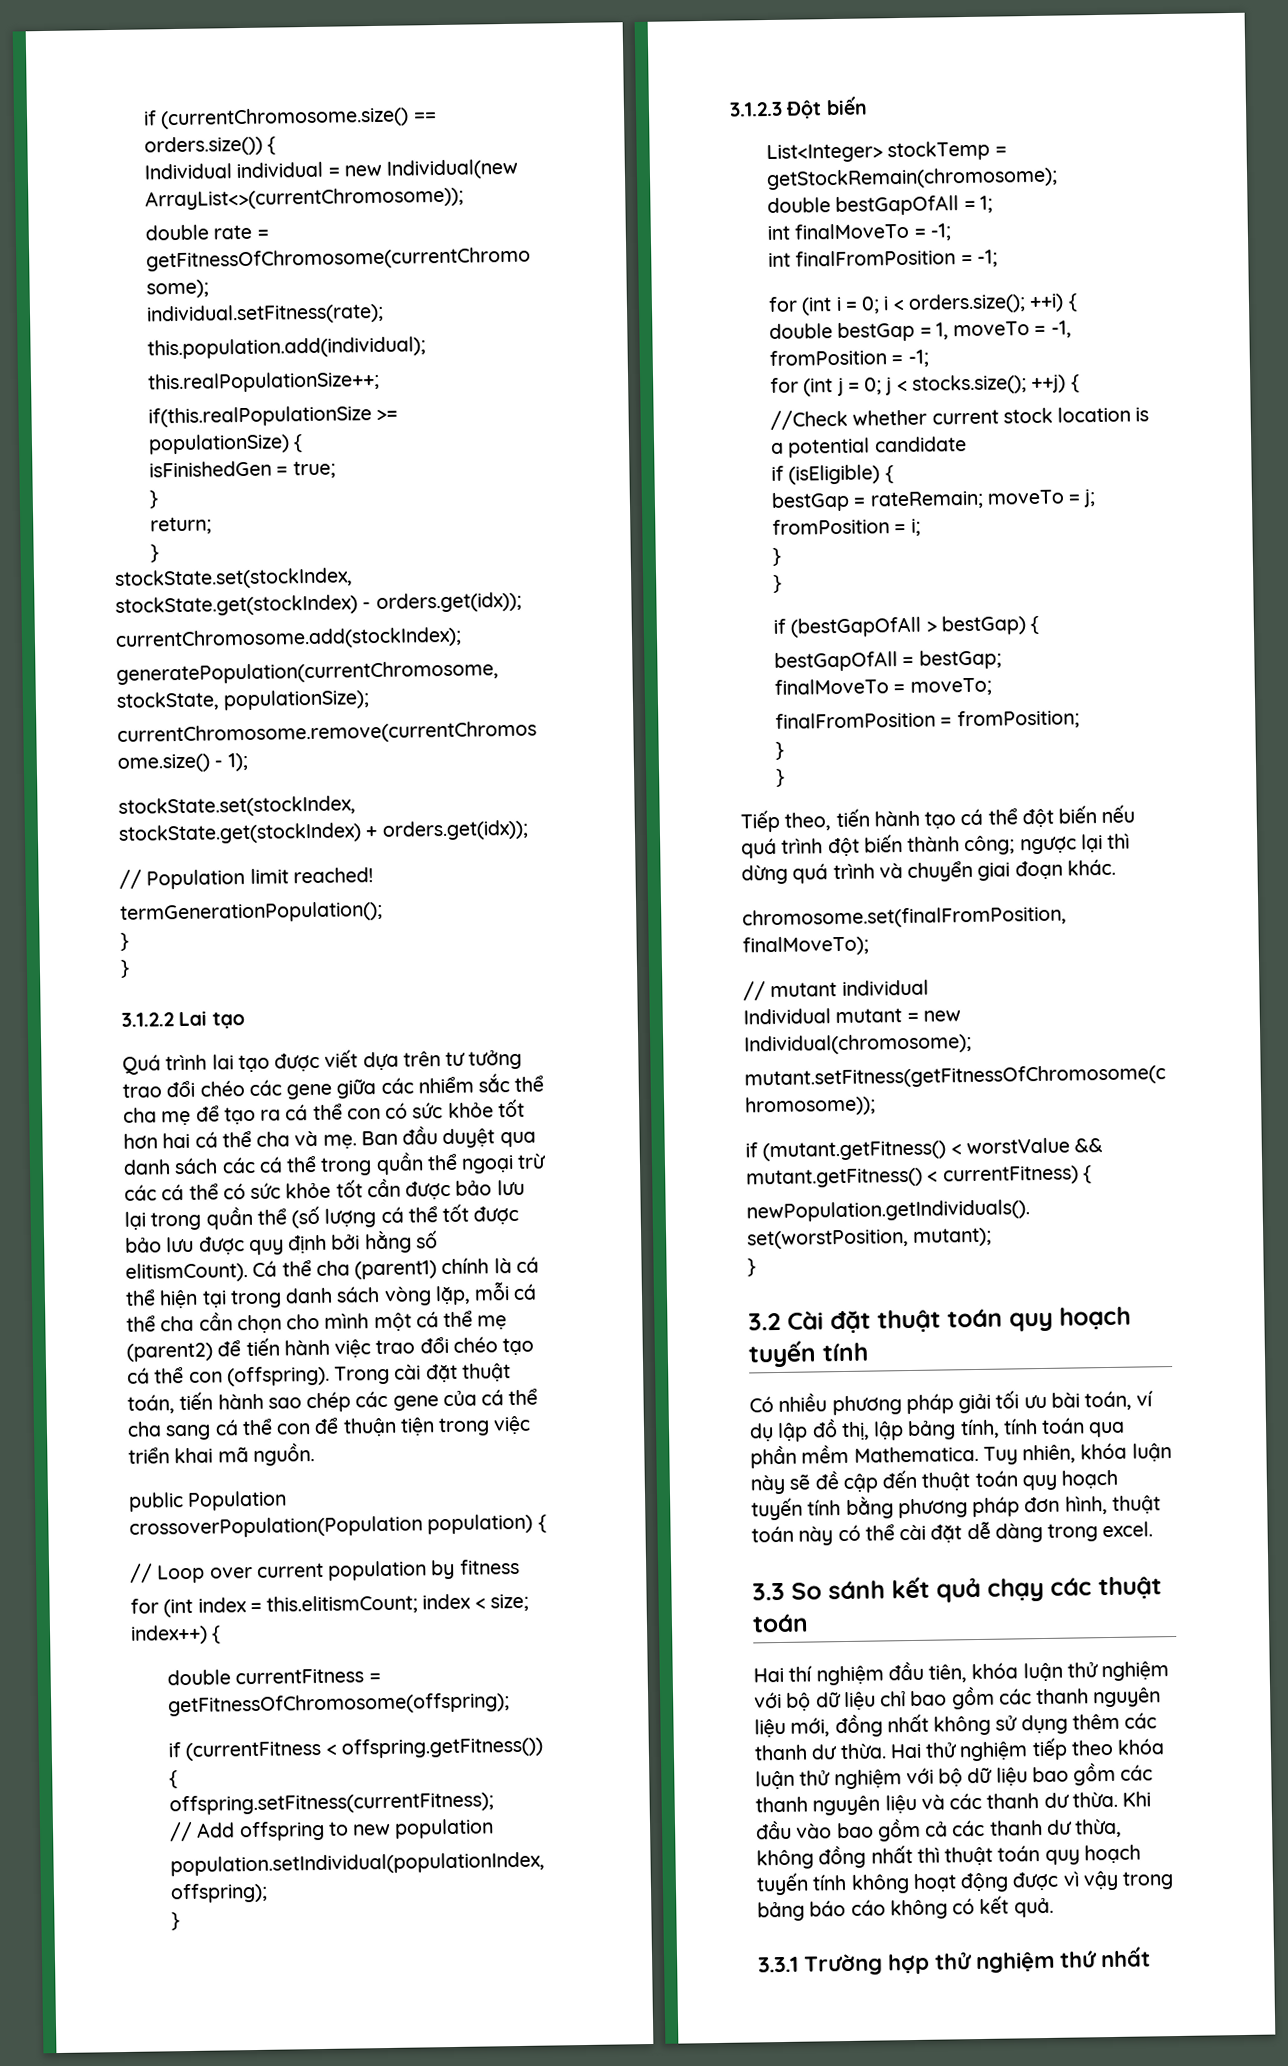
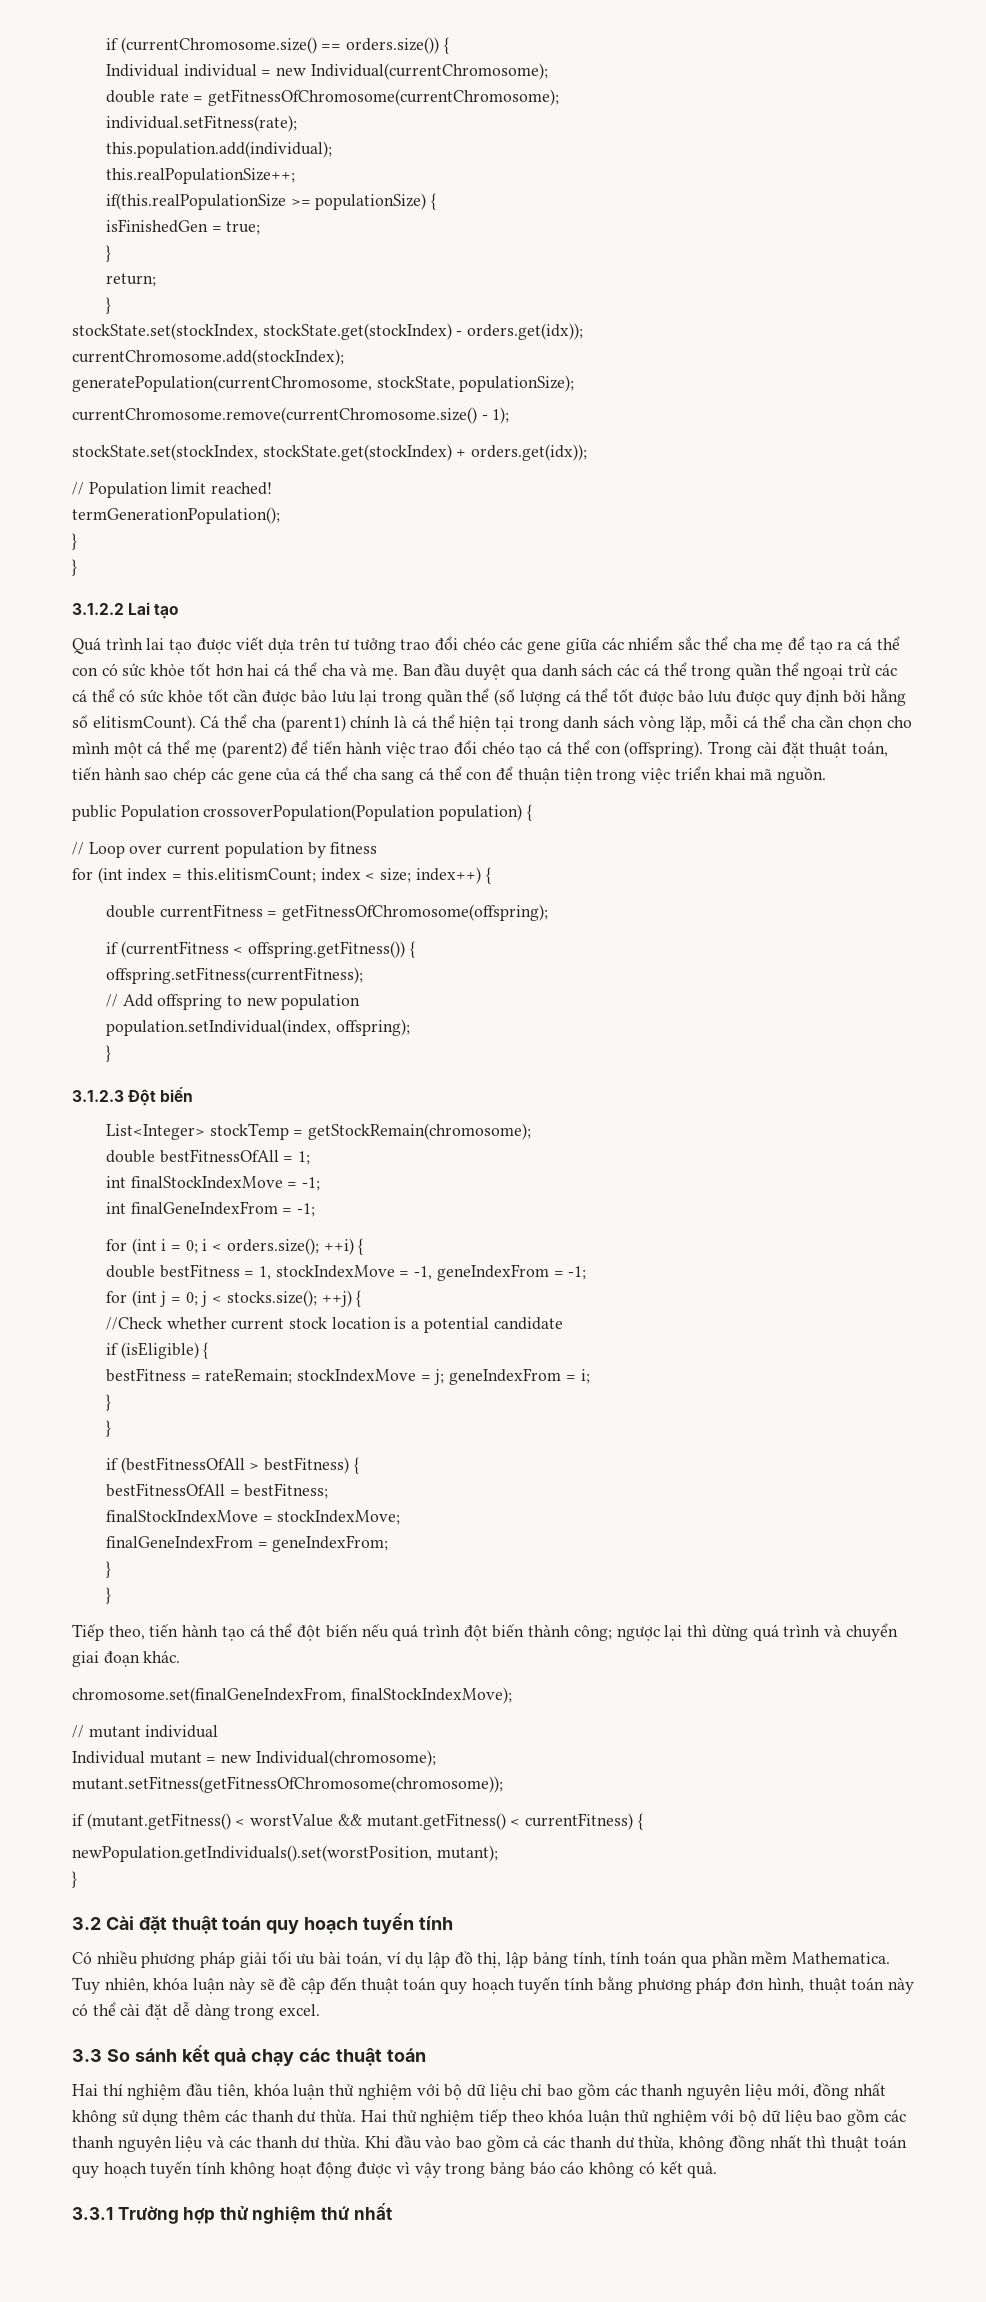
[386,158,520,180] [145,186,465,211] Individual(new ArrayList<>(currentChromosome)); -> [310,63,548,80] Individual(currentChromosome);
[170,1851,546,1877] population.setIndividual(populationIndex, -> [105,1019,331,1036] population.setIndividual(index,
[835,195,960,216] bestGapOfAll -> [159,1149,279,1163] bestFitnessOfAll
[794,222,910,240] finalMoveTo -> [130,1176,283,1189] finalStockIndexMove
[795,249,957,267] finalFromPosition -> [130,1201,278,1215] finalGeneIndexFrom
[837,321,916,342] bestGap -> [159,1264,240,1278] bestFitness
[953,321,1031,337] moveTo -> [275,1265,395,1278] stockIndexMove
[769,349,888,367] fromPosition -> [436,1264,549,1281] geneIndexFrom
[771,491,851,512] bestGap -> [105,1368,186,1382] bestFitness
[986,489,1065,505] moveTo -> [297,1369,417,1382] stockIndexMove
[772,518,891,535] fromPosition -> [449,1368,562,1385] geneIndexFrom
[790,615,1040,638] [774,649,1002,672] [774,677,992,696] [775,709,1080,730] (bestGapOfAll > bestGap) { // bestGapOfAll = bestGap; // finalMoveTo = moveTo; // finalFromPosition = fromPosition; -> [120,1457,359,1474] [105,1483,329,1499] [105,1510,401,1525] [105,1535,389,1552] (bestFitnessOfAll > bestFitness) { // bestFitnessOfAll = bestFitness; // finalStockIndexMove = stockIndexMove; // finalGeneIndexFrom = geneIndexFrom;
[742,905,1067,930] [742,935,869,957] chromosome.set(finalFromPosition, finalMoveTo); -> [72,1687,512,1704] chromosome.set(finalGeneIndexFrom, finalStockIndexMove);

